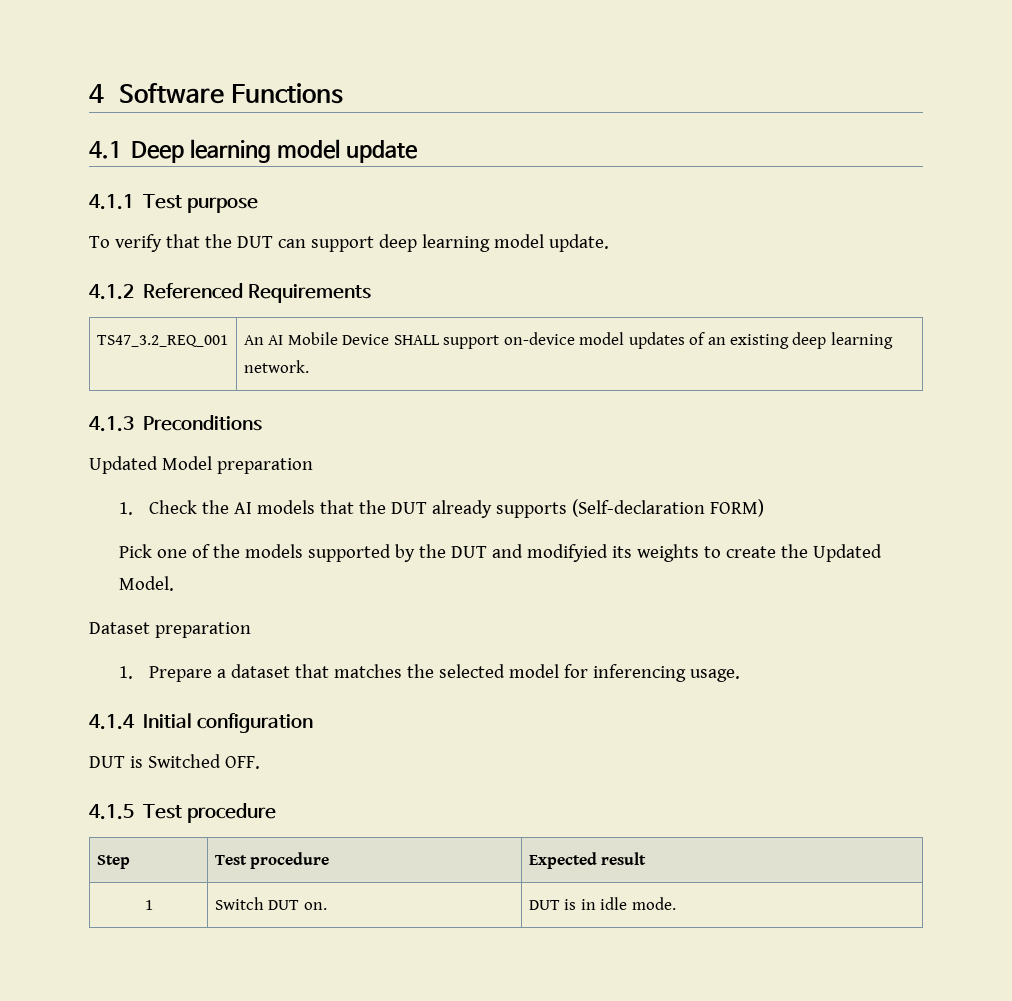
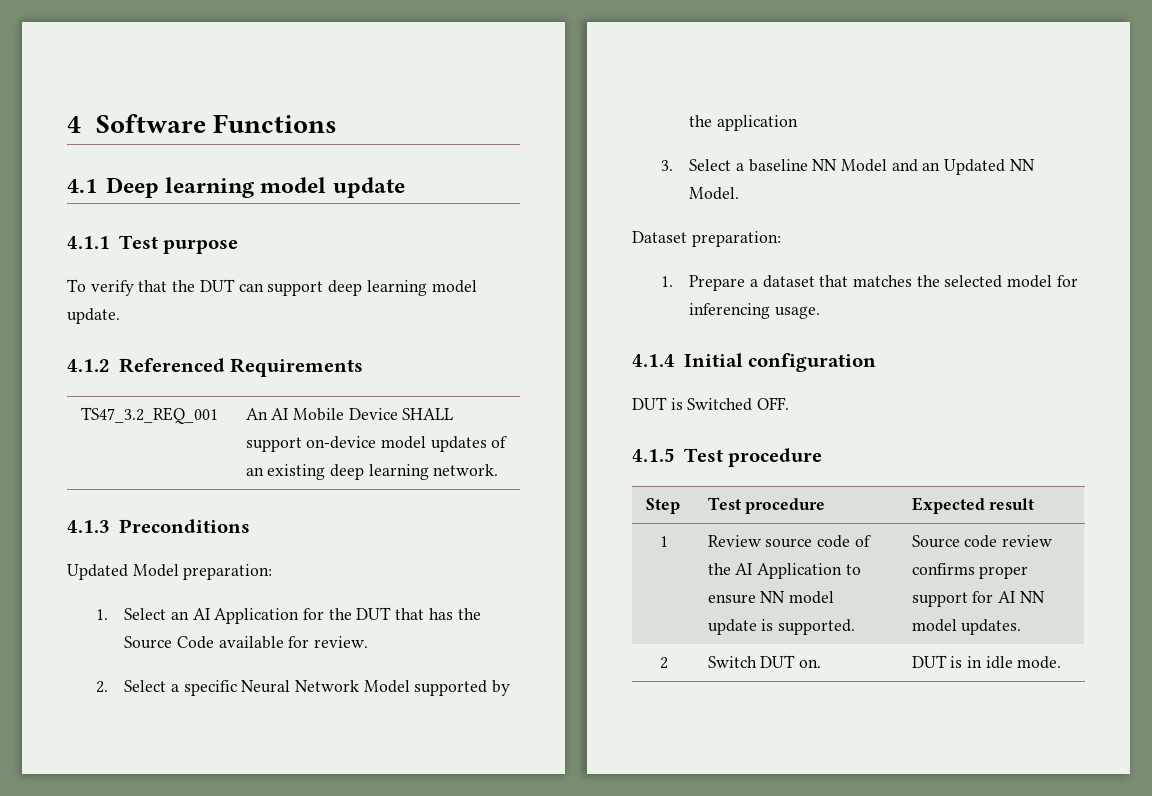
[216,458,313,474] [118,499,764,518] [118,544,882,562] preparation // 1. Check the AI models that the DUT already supports (Self-declaration FORM) // Pick one of the models supported by the DUT and modifyied its weights to create the Updated -> [183,564,273,580] [95,607,481,624] [124,636,368,649] [95,680,511,696] [689,115,798,131] [660,159,1035,175] preparation: // 1. Select an AI Application for the DUT that has the Source Code available for review. // 2. Select a specific Neural Network Model supported by the application // 3. Select a baseline NN Model and an Updated NN
[154,622,251,638] preparation -> [691,231,781,247] preparation:
(153, 905) none -> [707,535,871,548] [707,563,861,579] [707,591,834,604] [707,619,855,635] [911,535,1052,548] [911,563,1029,579] [911,591,1045,607] [911,619,1022,635] [659,657,668,669] | Review source code of the AI Application to ensure NN model update is supported. | Source code review confirms proper support for AI NN model updates. // 2

